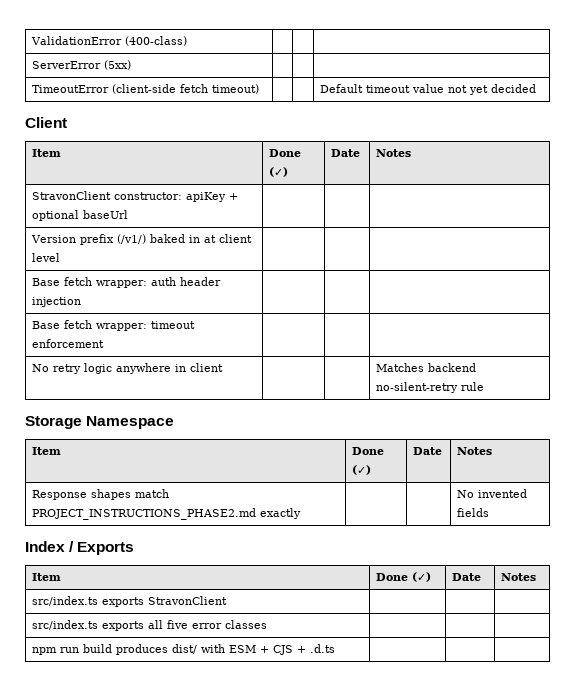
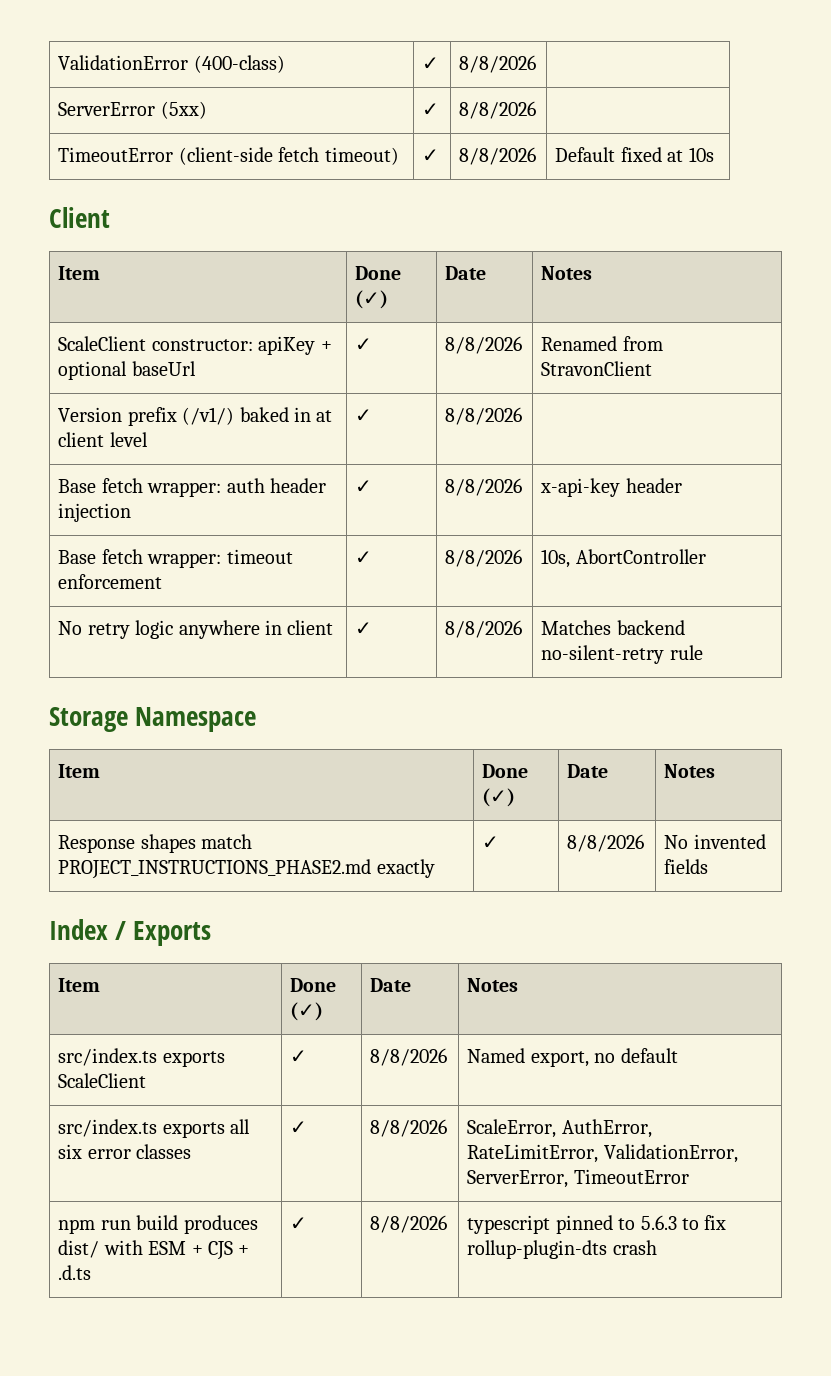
(188, 41) | -> [422,57,440,70] [459,55,537,73] ✓ | 8/8/2026
(132, 65) | -> [422,103,440,116] [459,101,537,119] ✓ | 8/8/2026
(260, 89) | -> [422,149,440,162] [459,147,537,165] ✓ | 8/8/2026
[366,84,537,95] timeout value not yet decided -> [620,147,714,162] fixed at 10s
[32,191,112,200] StravonClient -> [58,336,147,351] ScaleClient
(129, 214) | | -> [355,338,373,351] [445,336,523,354] [541,336,663,351] [541,361,653,376] ✓ | 8/8/2026 | Renamed from StravonClient
(61, 257) | -> [355,409,373,422] [445,407,523,425] ✓ | 8/8/2026
(82, 302) | | -> [355,480,373,493] [445,478,523,496] [540,478,682,497] ✓ | 8/8/2026 | x-api-key header
(105, 343) | | -> [355,551,373,564] [445,549,523,567] [541,549,706,568] ✓ | 8/8/2026 | 10s, AbortController
(224, 367) | -> [355,622,373,635] [445,620,523,638] ✓ | 8/8/2026
(302, 513) | -> [482,836,500,849] [567,834,645,852] ✓ | 8/8/2026
[148,596,228,605] StravonClient | | | -> [58,1073,147,1088] [290,1050,308,1063] [370,1048,448,1066] [467,1048,678,1067] ScaleClient | ✓ | 8/8/2026 | Named export, no default
[167,620,189,629] five -> [58,1144,83,1159] six
(268, 624) | | -> [290,1121,308,1134] [370,1119,448,1137] [467,1119,652,1138] [467,1144,738,1163] [467,1169,689,1188] ✓ | 8/8/2026 | ScaleError, AuthError, RateLimitError, ValidationError, ServerError, TimeoutError
(336, 648) | | -> [290,1217,308,1230] [370,1215,448,1233] [467,1215,727,1234] [467,1240,657,1259] ✓ | 8/8/2026 | typescript pinned to 5.6.3 to fix rollup-plugin-dts crash

